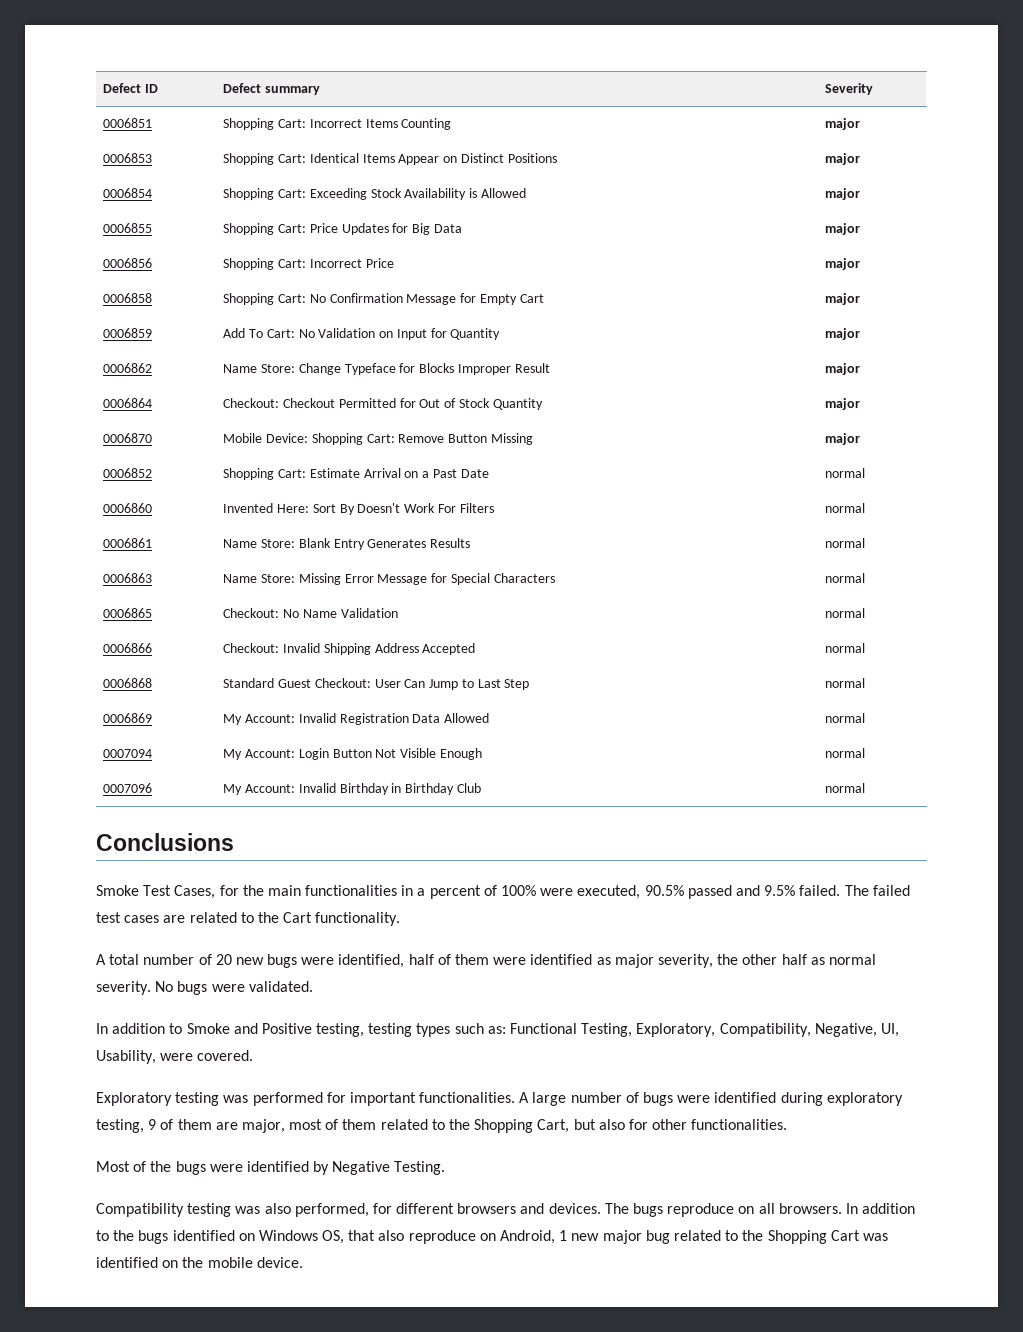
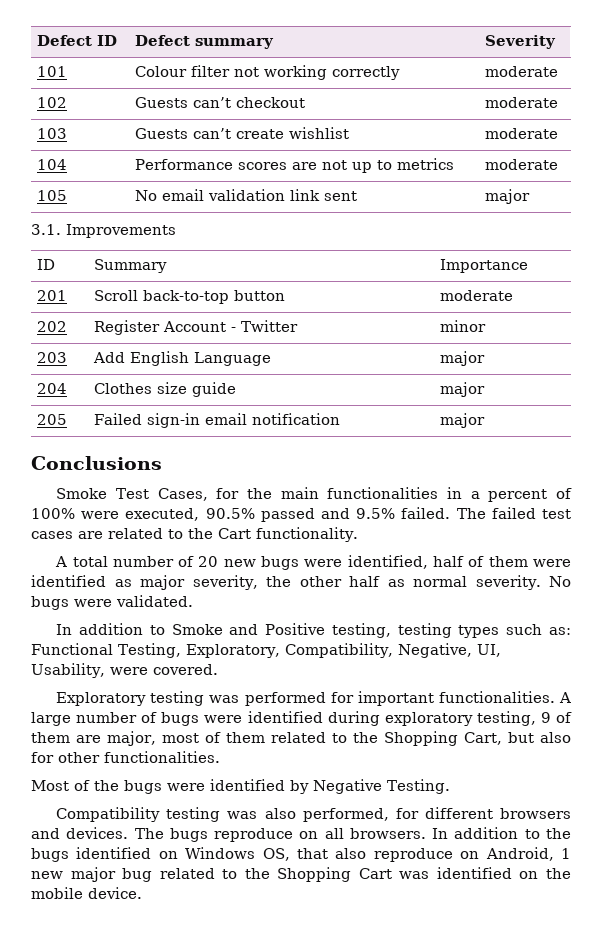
[103,118,153,128] [223,118,452,130] [825,118,861,130] [103,153,153,163] [223,153,557,165] [825,153,861,165] [103,188,153,198] [223,188,526,200] [825,188,861,200] [103,223,153,233] [223,223,462,235] [825,223,861,235] [103,258,153,268] [223,258,394,270] [825,258,861,270] [103,293,153,303] [223,293,544,305] [825,293,861,305] [103,328,153,338] [223,328,501,340] [825,328,861,340] [103,363,153,373] [223,363,550,375] [825,363,861,375] [103,398,153,408] [223,398,543,410] [825,398,861,410] [103,433,153,443] [223,433,533,445] [825,433,861,445] [103,468,153,478] [223,468,489,480] [825,468,866,478] [103,503,153,513] [223,503,494,515] [825,503,866,513] [103,538,153,548] [223,538,471,550] [825,538,866,548] [103,573,153,583] [223,573,555,585] [825,573,866,583] [103,608,153,618] [223,608,398,618] [825,608,866,618] [103,643,153,653] [223,643,476,655] [825,643,866,653] [103,678,153,688] [223,678,530,690] [825,678,866,688] [103,713,153,723] [223,713,490,725] [825,713,866,723] [103,749,153,758] [223,748,482,760] [825,748,866,758] [103,783,153,793] [223,783,481,795] [825,783,866,793] 0006851 | Shopping Cart: Incorrect Items Counting | major // 0006853 | Shopping Cart: Identical Items Appear on Distinct Positions | major // 0006854 | Shopping Cart: Exceeding Stock Availability is Allowed | major // 0006855 | Shopping Cart: Price Updates for Big Data | major // 0006856 | Shopping Cart: Incorrect Price | major // 0006858 | Shopping Cart: No Confirmation Message for Empty Cart | major // 0006859 | Add To Cart: No Validation on Input for Quantity | major // 0006862 | Name Store: Change Typeface for Blocks Improper Result | major // 0006864 | Checkout: Checkout Permitted for Out of Stock Quantity | major // 0006870 | Mobile Device: Shopping Cart: Remove Button Missing | major // 0006852 | Shopping Cart: Estimate Arrival on a Past Date | normal // 0006860 | Invented Here: Sort By Doesn't Work For Filters | normal // 0006861 | Name Store: Blank Entry Generates Results | normal // 0006863 | Name Store: Missing Error Message for Special Characters | normal // 0006865 | Checkout: No Name Validation | normal // 0006866 | Checkout: Invalid Shipping Address Accepted | normal // 0006868 | Standard Guest Checkout: User Can Jump to Last Step | normal // 0006869 | My Account: Invalid Registration Data Allowed | normal // 0007094 | My Account: Login Button Not Visible Enough | normal // 0007096 | My Account: Invalid Birthday in Birthday Club | normal -> [37,66,68,77] [135,65,401,80] [485,66,559,77] [37,97,68,108] [135,97,306,108] [485,97,559,108] [37,128,68,139] [135,127,350,139] [485,128,559,139] [37,159,68,170] [135,158,455,173] [485,159,559,170] [37,190,68,201] [135,189,358,201] [485,189,531,204] [31,224,176,238] [37,259,56,270] [94,259,168,273] [440,259,529,273] [37,290,68,301] [94,290,286,304] [440,290,514,301] [37,321,68,332] [94,320,299,335] [440,320,487,332] [37,352,68,363] [93,351,272,366] [440,351,486,366] [37,383,68,394] [94,382,237,397] [440,382,486,397] [37,414,68,425] [94,413,341,428] [440,413,486,428] 101 | Colour filter not working correctly | moderate // 102 | Guests can’t checkout | moderate // 103 | Guests can’t create wishlist | moderate // 104 | Performance scores are not up to metrics | moderate // 105 | No email validation link sent | major // 3.1. Improvements // ID | Summary | Importance // 201 | Scroll back-to-top button | moderate // 202 | Register Account - Twitter | minor // 203 | Add English Language | major // 204 | Clothes size guide | major // 205 | Failed sign-in email notification | major

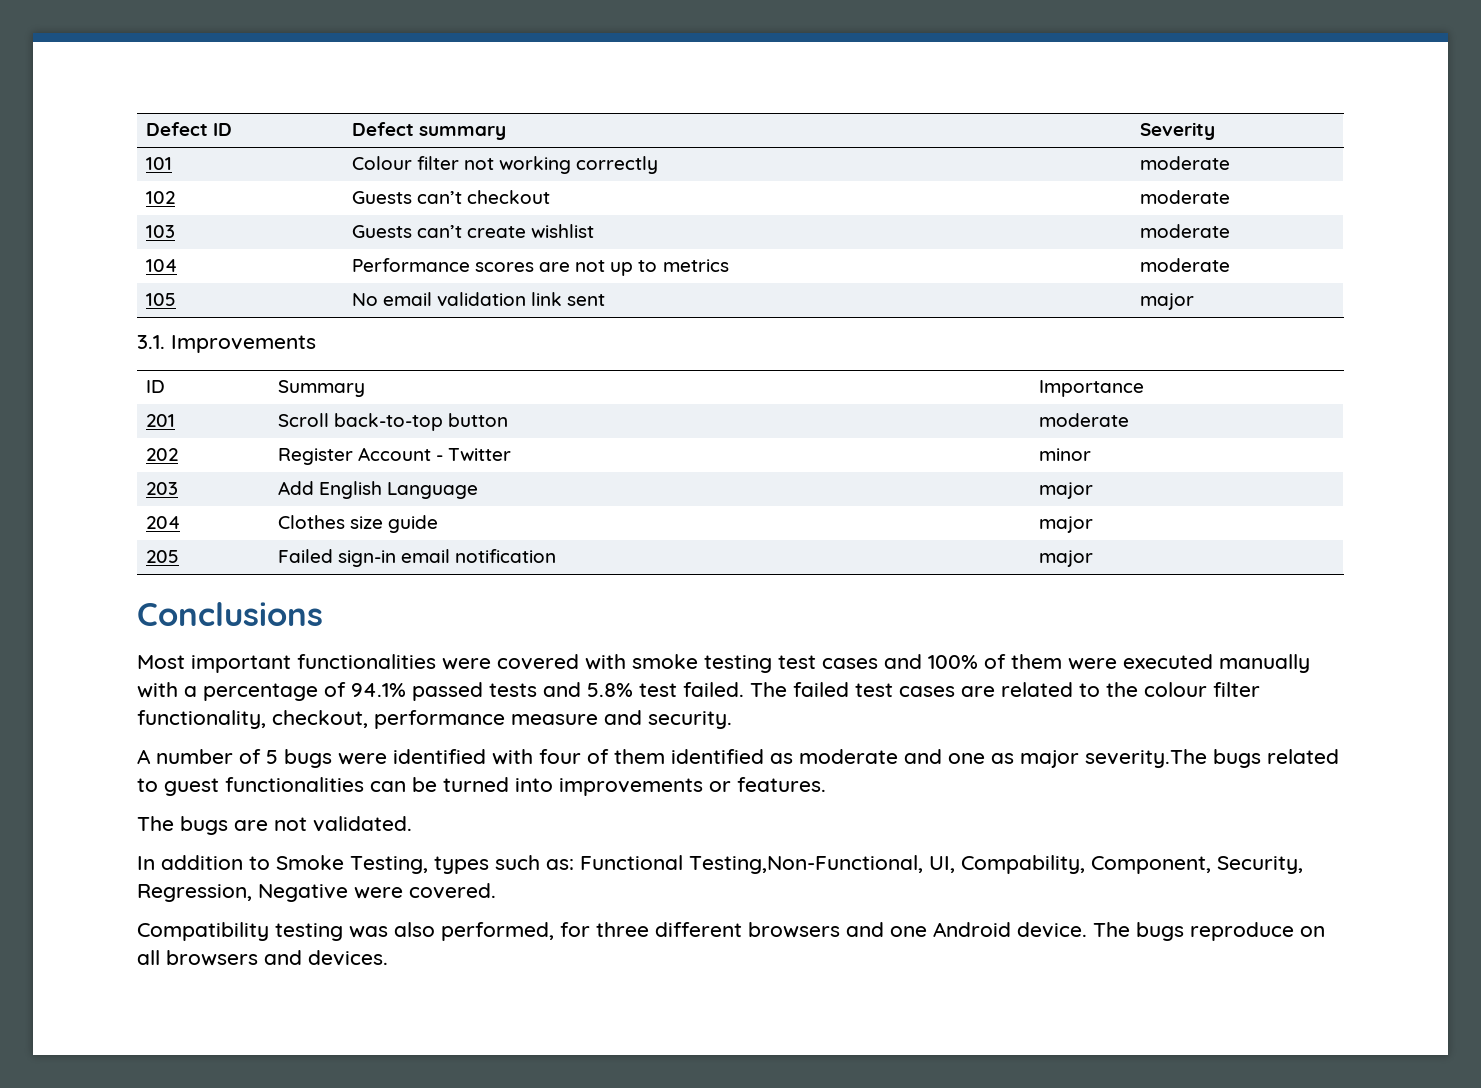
[56,487,572,502] [31,508,396,522] Smoke Test Cases, for the main functionalities in a percent of 100% were executed, 90.5% passed and 9.5% -> [137,654,1310,673] [137,682,677,701] Most important functionalities were covered with smoke testing test cases and 100% of them were executed manually with a percentage of 94.1% passed tests and 5.8% test
[218,527,358,542] [55,555,571,570] Cart functionality. // A total number of 20 new bugs were identified, half of them were -> [1144,682,1260,697] [137,710,732,729] [137,749,665,768] colour filter functionality, checkout, performance measure and security. // A number of 5 bugs were identified with four of them
[140,575,572,590] [31,596,112,610] major severity, the other half as normal severity. No bugs were -> [799,749,1339,768] [137,777,826,796] [137,816,307,835] moderate and one as major severity.The bugs related to guest functionalities can be turned into improvements or features. // The bugs are not
[229,623,571,638] [31,643,501,658] [31,663,218,678] [56,691,571,706] [31,711,573,726] [31,731,571,746] [31,751,220,763] [31,779,450,794] and Positive testing, testing types such as: Functional Testing, Exploratory, Compatibility, Negative, UI, Usability, were covered. // Exploratory testing was performed for important functionalities. A large number of bugs were identified during exploratory testing, 9 of them are major, most of them related to the Shopping Cart, but also for other functionalities. // Most of the bugs were identified by Negative Testing. -> [350,855,1303,874] [137,883,496,902] Testing, types such as: Functional Testing,Non-Functional, UI, Compability, Component, Security, Regression, Negative were covered.
(419, 813) none -> [596,922,649,937] three
[66,827,129,839] devices. -> [890,922,1087,938] one Android device.
[349,827,571,839] [31,847,571,862] [31,867,571,882] [31,887,142,899] browsers. In addition to the bugs identified on Windows OS, that also reproduce on Android, 1 new major bug related to the Shopping Cart was identified on the mobile device. -> [166,950,388,966] browsers and devices.

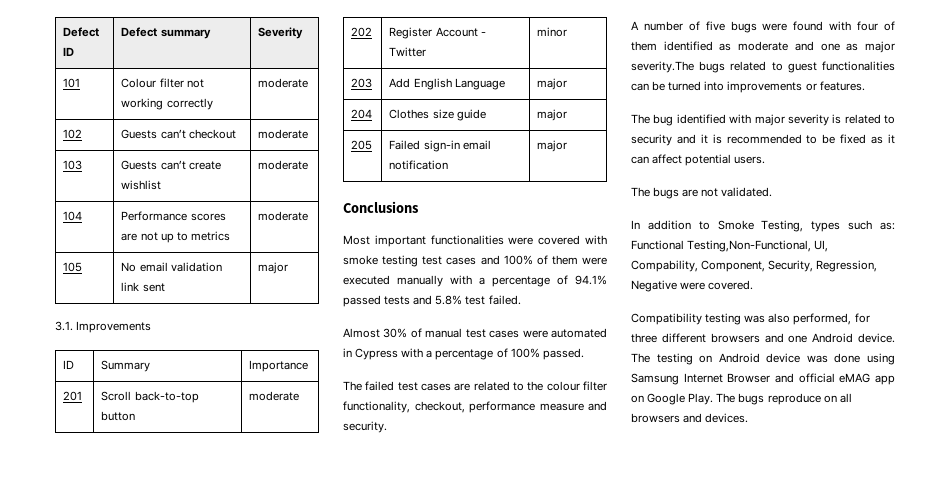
(744, 689) none -> [343,328,607,338] [343,348,584,360] // Almost 30% of manual test cases were automated in Cypress with a percentage of 100% passed. //
[266,750,278,764] 5 -> [705,21,725,31] five
[393,749,486,764] identified -> [793,21,824,31] found
(826, 784) none -> [631,114,895,126] [631,134,895,146] [631,154,766,166] // The bug identified with major severity is related to security and it is recommended to be fixed as it can affect potential users.
(1130, 929) none -> [656,353,895,365] [631,373,895,385] [631,393,736,405] testing on Android device was done using Samsung Internet Browser and official eMAG app on Google Play. The

